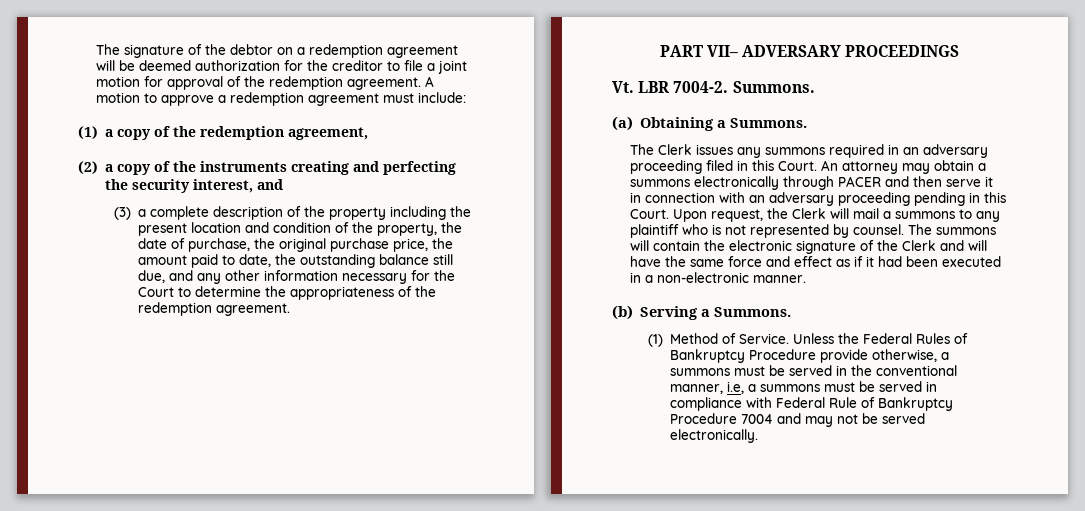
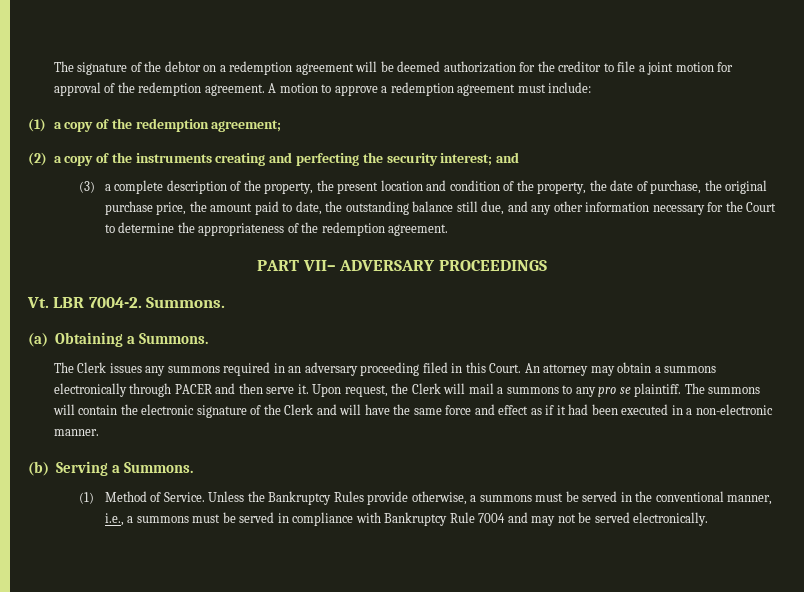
[287,127,368,140] agreement, -> [211,120,282,132] agreement;
[192,179,253,193] interest, -> [440,153,493,166] interest;
[328,206,446,220] property including -> [264,182,314,194] property,
[985,176,994,187] [630,192,1007,206] [630,209,670,219] it in connection with an adversary proceeding pending in this Court. -> [297,384,309,394] it.
[630,224,905,238] plaintiff who is not represented by counsel. -> [598,383,682,397] pro se plaintiff.
[862,333,968,344] [669,349,816,363] Federal Rules of Bankruptcy Procedure -> [268,491,364,505] Bankruptcy Rules
[726,381,744,394] i.e, -> [104,513,124,526] i.e.,
[775,397,953,411] [669,413,737,424] Federal Rule of Bankruptcy Procedure -> [384,512,475,526] Bankruptcy Rule

